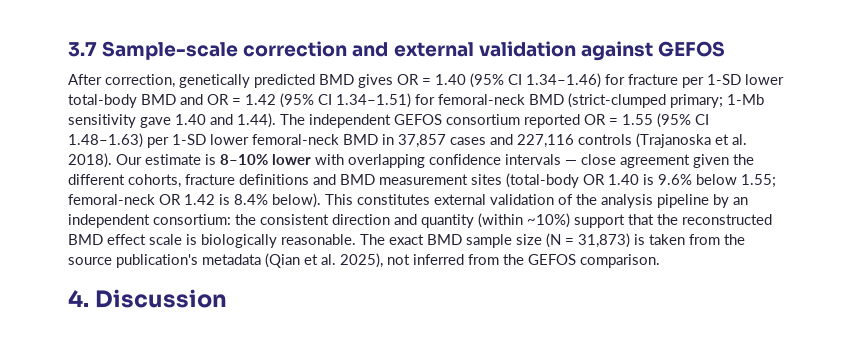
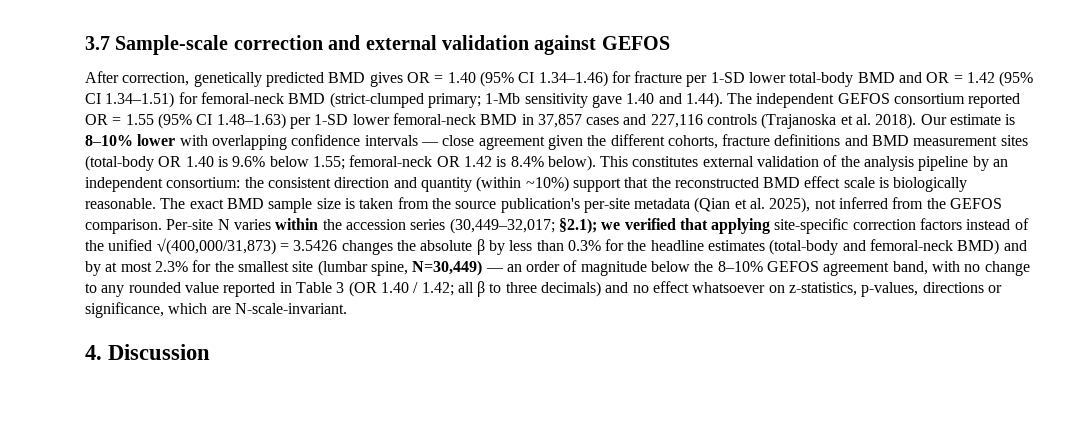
[546,233,630,248] (N = 31,873) -> (341, 203) none
(198, 261) none -> [583,198,630,213] per-site
(660, 261) none -> [166,218,1029,234] [85,238,1027,255] [85,260,1030,276] [85,281,1003,297] [85,302,347,318] Per-site N varies within the accession series (30,449–32,017; §2.1); we verified that applying site-specific correction factors instead of the unified √(400,000/31,873) = 3.5426 changes the absolute β by less than 0.3% for the headline estimates (total-body and femoral-neck BMD) and by at most 2.3% for the smallest site (lumbar spine, N=30,449) — an order of magnitude below the 8–10% GEFOS agreement band, with no change to any rounded value reported in Table 3 (OR 1.40 / 1.42; all β to three decimals) and no effect whatsoever on z-statistics, p-values, directions or significance, which are N-scale-invariant.

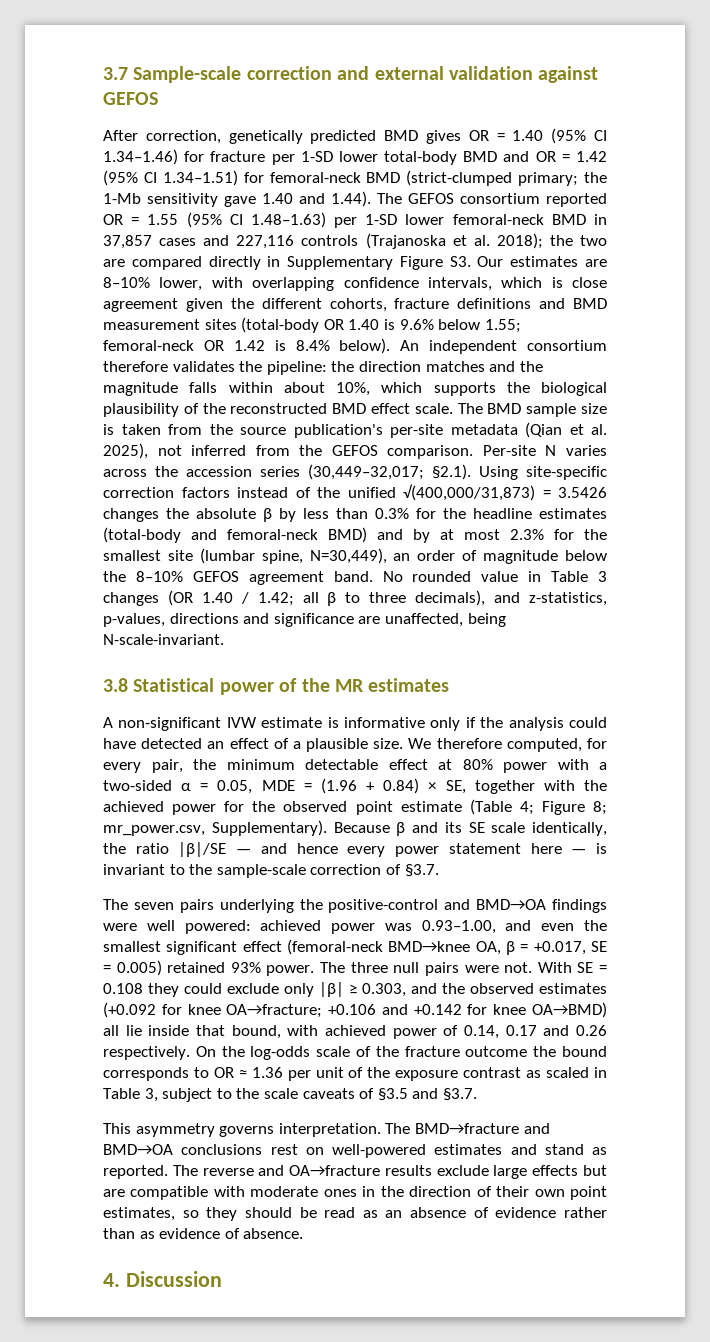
(481, 100) none -> [584,172,607,183] the
[756,93,835,108] independent -> (402, 198) none
[875,113,1016,129] [85,134,439,150] 2018). Our estimate is 8–10% lower with overlapping confidence intervals — -> [496,233,608,249] [103,256,607,270] [103,277,563,291] 2018); the two are compared directly in Supplementary Figure S3. Our estimates are 8–10% lower, with overlapping confidence intervals, which is
[600,155,1009,171] [85,176,968,192] [85,198,224,209] This constitutes external validation of the analysis pipeline by an independent consortium: the consistent direction and quantity (within ~10%) support that the reconstructed BMD effect scale is biologically reasonable. The exact -> [400,340,607,354] [103,361,543,375] [103,382,607,396] [103,403,483,417] An independent consortium therefore validates the pipeline: the direction matches and the magnitude falls within about 10%, which supports the biological plausibility of the reconstructed BMD effect scale. The
[275,218,319,230] within -> [103,469,147,477] across
[558,218,771,234] §2.1); we verified that applying -> [432,464,518,480] §2.1). Using
[412,260,504,276] N=30,449) — -> [309,548,387,564] N=30,449),
[892,261,1030,276] [85,283,125,297] band, with no change to any -> [333,571,403,582] band. No
[223,282,276,297] reported -> (519, 576) none
(345, 287) none -> [103,592,159,606] changes
[541,281,1003,297] [85,302,347,318] decimals) and no effect whatsoever on z-statistics, p-values, directions or significance, which are N-scale-invariant. -> [415,590,608,606] [103,613,506,627] [103,634,224,645] [103,678,450,695] [103,717,607,731] [103,738,607,752] [103,759,607,773] [103,778,607,794] [103,799,608,815] [103,820,607,836] [103,842,607,857] [103,864,439,878] [103,899,607,913] [103,920,607,934] [103,939,607,955] [103,960,608,976] [103,982,607,997] [103,1002,607,1018] [103,1025,608,1039] [103,1046,607,1060] [103,1067,607,1081] [103,1088,477,1102] [103,1123,550,1137] [103,1144,607,1158] [103,1165,607,1179] [103,1186,607,1200] [103,1207,607,1221] [103,1228,304,1239] decimals), and z-statistics, p-values, directions and significance are unaffected, being N-scale-invariant. // 3.8 Statistical power of the MR estimates // A non-significant IVW estimate is informative only if the analysis could have detected an effect of a plausible size. We therefore computed, for every pair, the minimum detectable effect at 80% power with a two-sided α = 0.05, MDE = (1.96 + 0.84) × SE, together with the achieved power for the observed point estimate (Table 4; Figure 8; mr_power.csv, Supplementary). Because β and its SE scale identically, the ratio |β|/SE — and hence every power statement here — is invariant to the sample-scale correction of §3.7. // The seven pairs underlying the positive-control and BMD→OA findings were well powered: achieved power was 0.93–1.00, and even the smallest significant effect (femoral-neck BMD→knee OA, β = +0.017, SE = 0.005) retained 93% power. The three null pairs were not. With SE = 0.108 they could exclude only |β| ≥ 0.303, and the observed estimates (+0.092 for knee OA→fracture; +0.106 and +0.142 for knee OA→BMD) all lie inside that bound, with achieved power of 0.14, 0.17 and 0.26 respectively. On the log-odds scale of the fracture outcome the bound corresponds to OR ≈ 1.36 per unit of the exposure contrast as scaled in Table 3, subject to the scale caveats of §3.5 and §3.7. // This asymmetry governs interpretation. The BMD→fracture and BMD→OA conclusions rest on well-powered estimates and stand as reported. The reverse and OA→fracture results exclude large effects but are compatible with moderate ones in the direction of their own point estimates, so they should be read as an absence of evidence rather than as evidence of absence.

